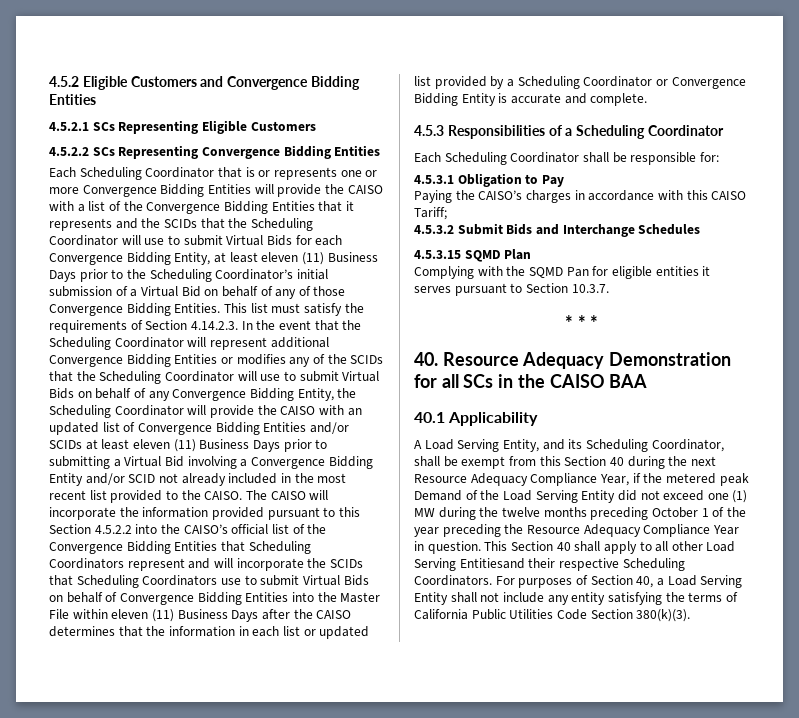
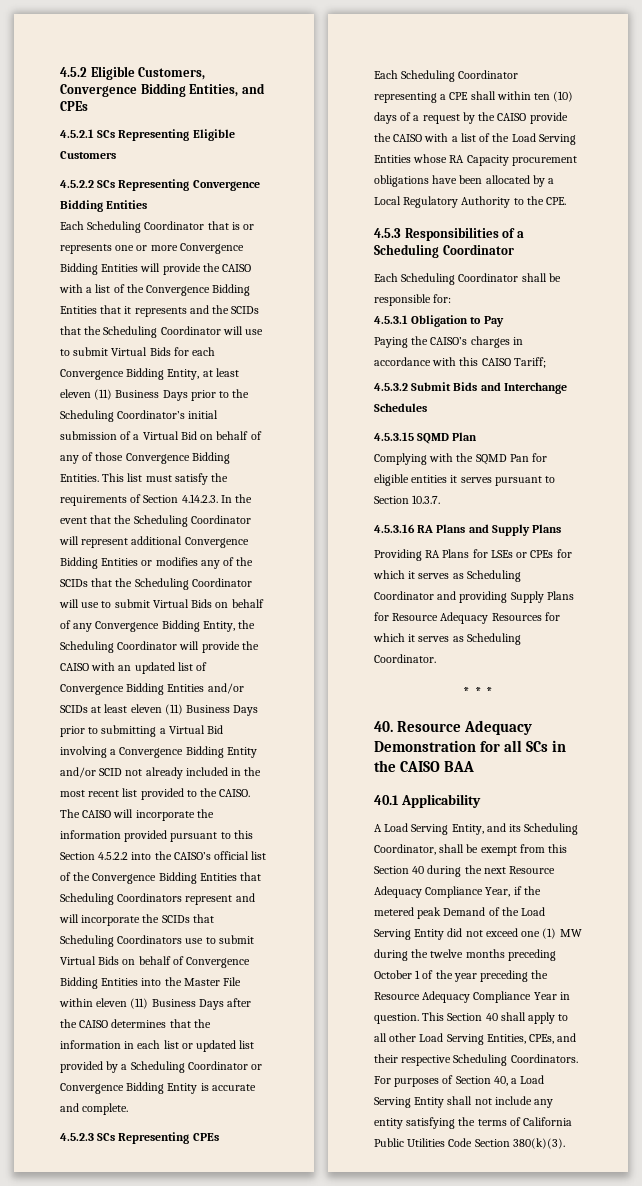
[130,76,360,90] [49,94,96,105] Customers and Convergence Bidding Entities -> [138,67,206,80] [60,83,265,97] [60,101,88,111] Customers, Convergence Bidding Entities, and CPEs
(648, 99) none -> [60,1132,219,1144] [374,70,519,82] [374,91,574,103] [374,112,568,124] [374,133,576,145] [374,154,577,166] [374,175,555,187] [374,196,567,208] // 4.5.2.3 SCs Representing CPEs // Each Scheduling Coordinator representing a CPE shall within ten (10) days of a request by the CAISO provide the CAISO with a list of the Load Serving Entities whose RA Capacity procurement obligations have been allocated by a Local Regulatory Authority to the CPE.
(609, 288) none -> [374,524,562,536] [374,549,572,561] [373,570,521,582] [374,591,574,603] [374,612,560,624] [373,633,521,645] [374,654,436,663] // 4.5.3.16 RA Plans and Supply Plans // Providing RA Plans for LSEs or CPEs for which it serves as Scheduling Coordinator and providing Supply Plans for Resource Adequacy Resources for which it serves as Scheduling Coordinator.
[459,558,525,569] Entitiesand -> [486,1033,577,1044] Entities, CPEs, and

